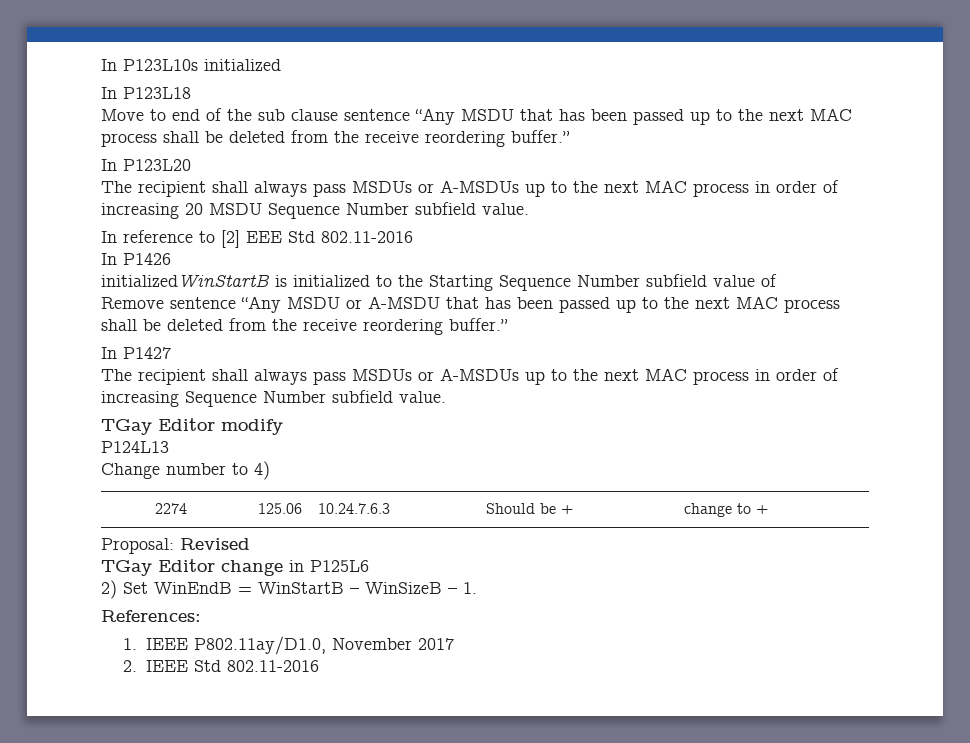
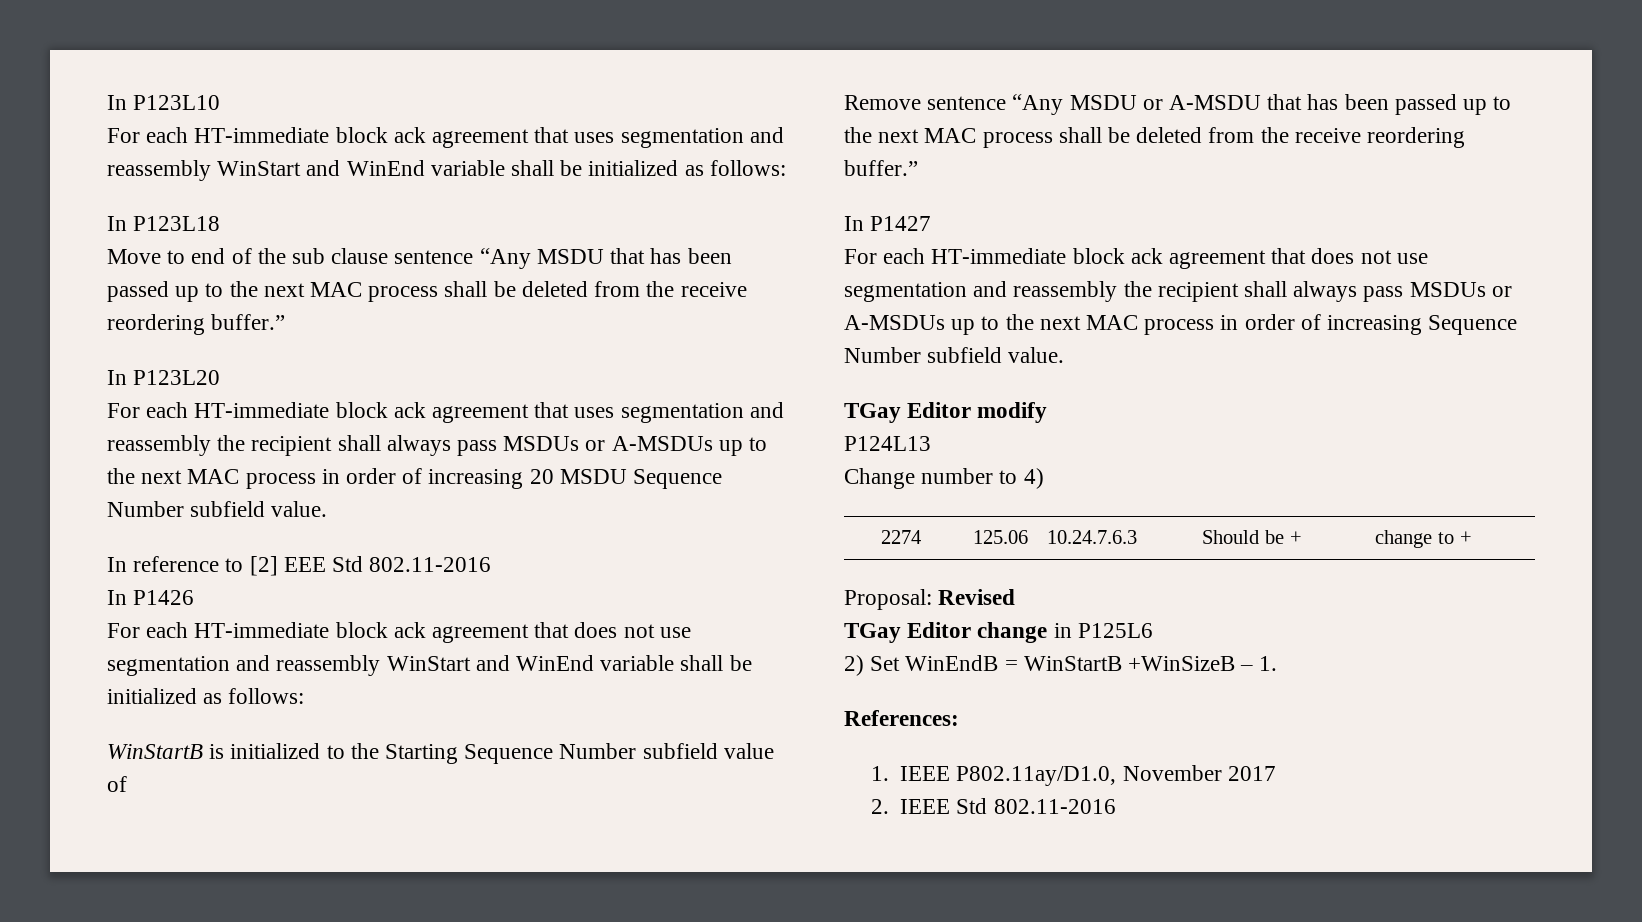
[101,59,281,71] In P123L10s initialized -> [107,95,221,110] [107,127,784,148] [107,160,786,181] In P123L10 // For each HT-immediate block ack agreement that uses segmentation and reassembly WinStart and WinEnd variable shall be initialized as follows:
[101,181,132,193] The -> [107,402,784,423] [107,435,246,456] For each HT-immediate block ack agreement that uses segmentation and reassembly the
[101,274,269,287] initializedWinStartB -> [107,622,691,643] [107,655,752,676] [107,688,305,704] [107,744,203,759] For each HT-immediate block ack agreement that does not use segmentation and reassembly WinStart and WinEnd variable shall be initialized as follows: // WinStartB
[101,369,132,381] The -> [844,248,1428,269] [844,281,1152,302] For each HT-immediate block ack agreement that does not use segmentation and reassembly the
[350,582,442,594] – WinSizeB -> [1128,656,1236,671] +WinSizeB

